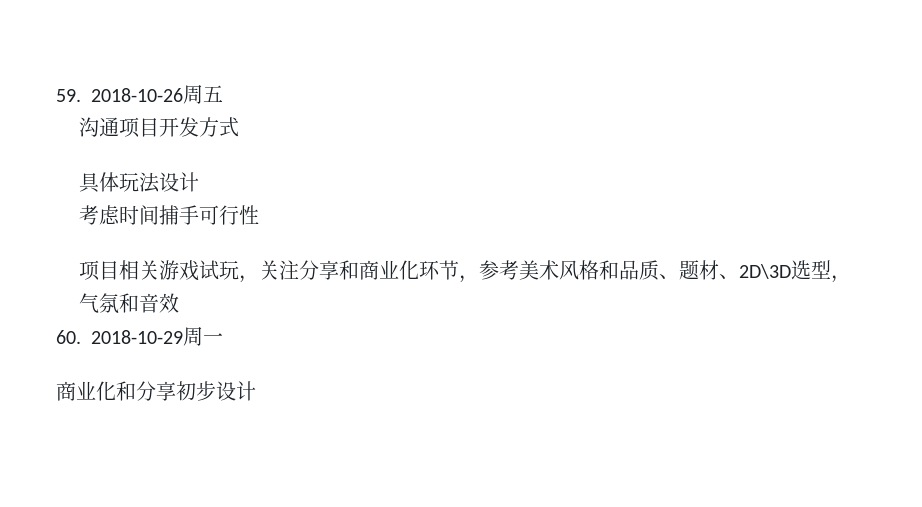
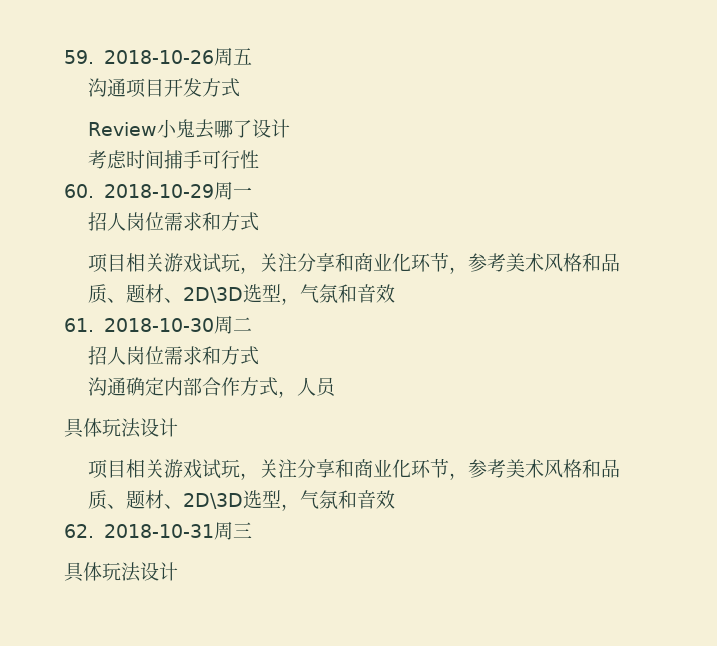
[79,172,161,193] 具体玩法 -> [88,119,253,139] Review小鬼去哪了
(260, 215) none -> [64,182,252,200] [88,212,260,231] // 60. 2018-10-29周一 // 招人岗位需求和方式
[56,327,223,346] [56,381,216,401] 60. 2018-10-29周一 // 商业化和分享初步 -> [64,316,252,334] [88,346,260,365] [88,377,338,398] [64,418,178,438] [88,458,621,480] [88,490,396,511] [64,522,252,540] [64,562,141,582] 61. 2018-10-30周二 // 招人岗位需求和方式 // 沟通确定内部合作方式，人员 // 具体玩法设计 // 项目相关游戏试玩，关注分享和商业化环节，参考美术风格和品质、题材、2D\3D选型，气氛和音效 // 62. 2018-10-31周三 // 具体玩法

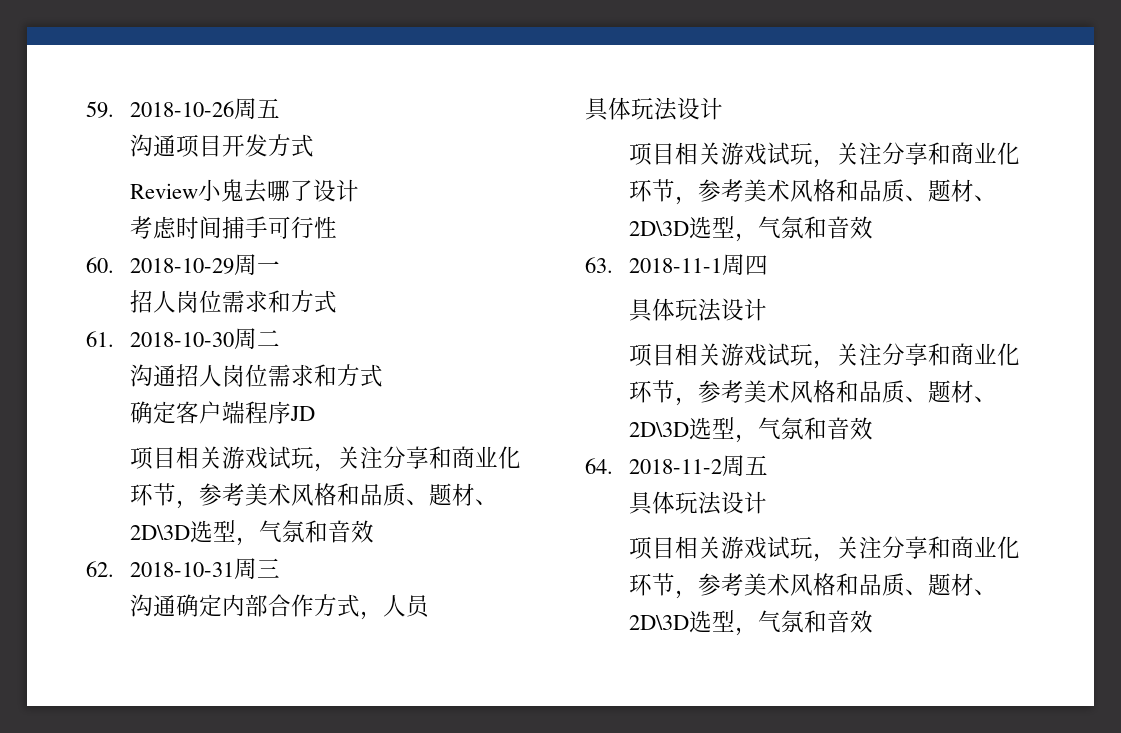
(260, 221) none -> [86,328,280,350] [129,364,383,387] [129,401,315,424] // 61. 2018-10-30周二 // 沟通招人岗位需求和方式 // 确定客户端程序JD
[64,316,252,334] [88,346,260,365] 61. 2018-10-30周二 // 招人岗位需求和方式 -> [86,558,280,580] 62. 2018-10-31周三
[64,522,252,540] [64,562,178,582] 62. 2018-10-31周三 // 具体玩法设计 -> [585,254,768,276] [628,298,767,322] [628,343,1020,369] [628,380,997,406] [628,417,873,443] [585,455,768,477] [628,491,767,515] [628,536,1020,562] [628,573,997,599] [628,610,873,636] 63. 2018-11-1周四 // 具体玩法设计 // 项目相关游戏试玩，关注分享和商业化环节，参考美术风格和品质、题材、2D\3D选型，气氛和音效 // 64. 2018-11-2周五 // 具体玩法设计 // 项目相关游戏试玩，关注分享和商业化环节，参考美术风格和品质、题材、2D\3D选型，气氛和音效

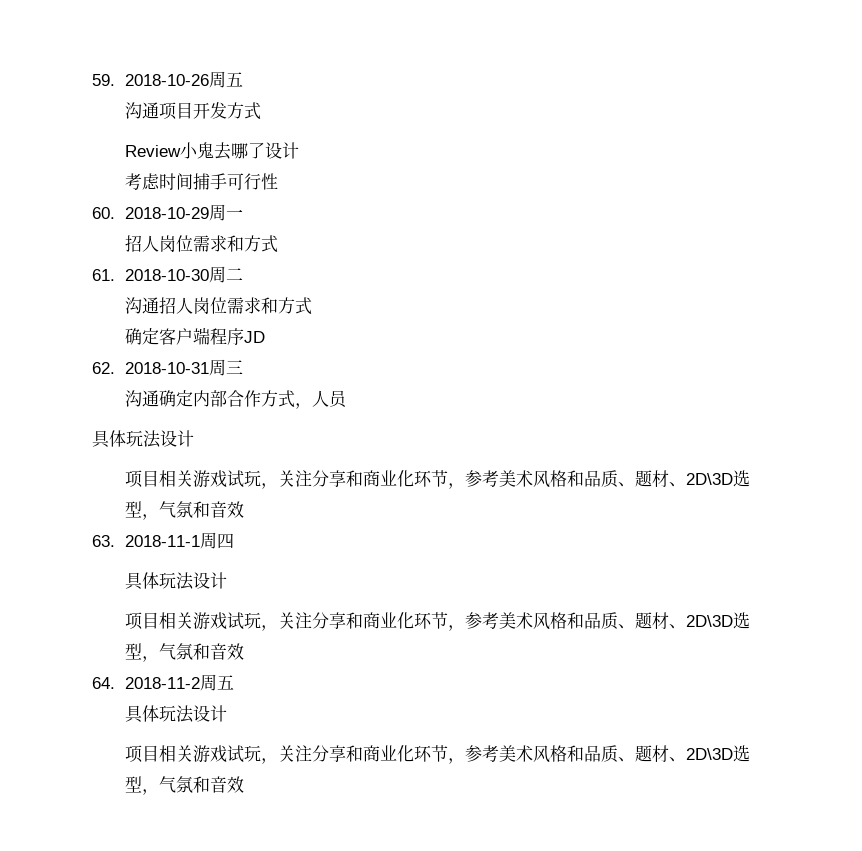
[129,446,521,472] [129,483,498,509] [129,520,374,546] // 项目相关游戏试玩，关注分享和商业化环节，参考美术风格和品质、题材、2D\3D选型，气氛和音效 -> (265, 337) none

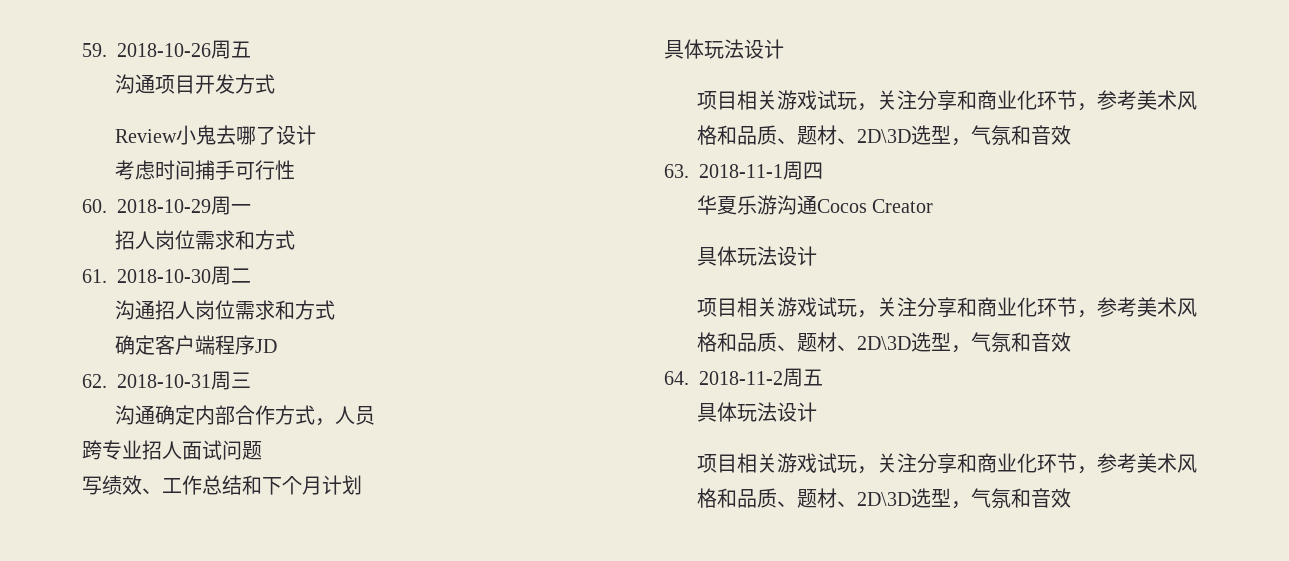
(348, 399) none -> [82,440,262,460] [82,475,362,495] // 跨专业招人面试问题 // 写绩效、工作总结和下个月计划
(234, 541) none -> [697,195,934,215] // 华夏乐游沟通Cocos Creator

